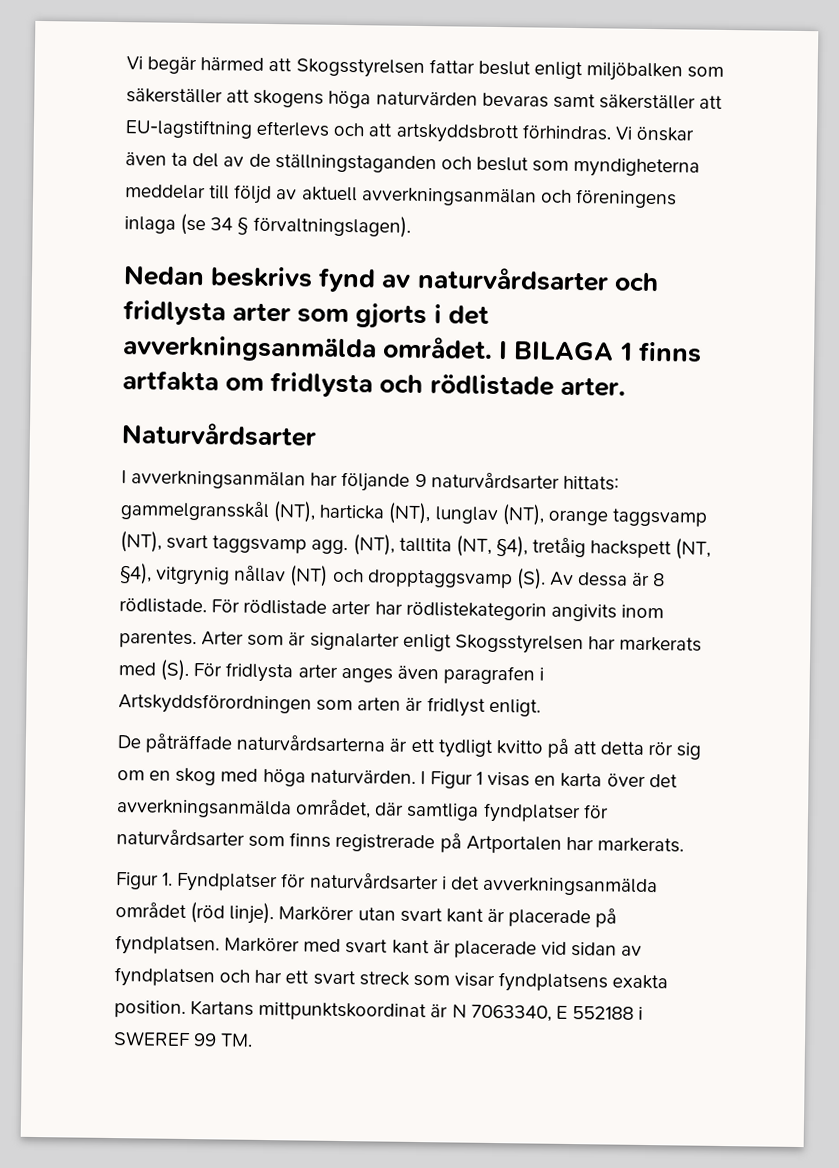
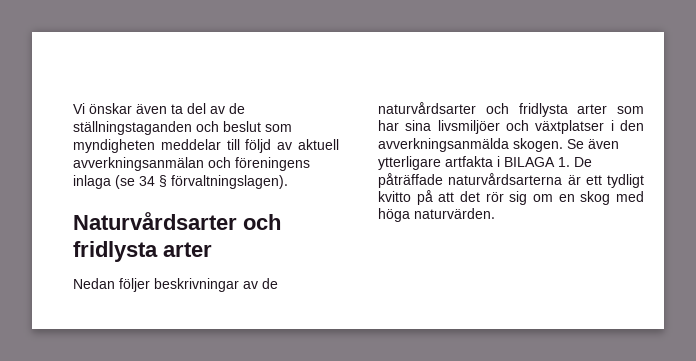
[126,56,725,82] [126,88,724,110] [125,119,633,144] Vi begär härmed att Skogsstyrelsen fattar beslut enligt miljöbalken som säkerställer att skogens höga naturvärden bevaras samt säkerställer att EU-lagstiftning efterlevs och att artskyddsbrott förhindras. Vi -> [73,103,85,114] Vi
[573,157,701,178] myndigheterna -> [73,139,155,153] myndigheten
[123,265,412,293] Nedan beskrivs fynd av -> [73,212,281,230] [73,241,212,262] [73,278,278,292] Naturvårdsarter och fridlysta arter // Nedan följer beskrivningar av de
[355,303,489,330] [122,335,702,363] [122,370,626,398] [121,422,317,447] [121,470,619,492] [120,500,707,527] [120,531,712,560] [119,563,666,590] [119,598,664,622] [119,630,703,655] [118,659,545,685] [118,693,541,717] gjorts i det avverkningsanmälda området. I BILAGA 1 finns artfakta om fridlysta och rödlistade arter. // Naturvårdsarter // I avverkningsanmälan har följande 9 naturvårdsarter hittats: gammelgransskål (NT), harticka (NT), lunglav (NT), orange taggsvamp (NT), svart taggsvamp agg. (NT), talltita (NT, §4), tretåig hackspett (NT, §4), vitgrynig nållav (NT) och dropptaggsvamp (S). Av dessa är 8 rödlistade. För rödlistade arter har rödlistekategorin angivits inom parentes. Arter som är signalarter enligt Skogsstyrelsen har markerats med (S). För fridlysta arter anges även paragrafen i Artskyddsförordningen som arten är fridlyst enligt. // -> [378,120,644,134] [378,138,619,152] [378,156,570,170] har sina livsmiljöer och växtplatser i den avverkningsanmälda skogen. Se även ytterligare artfakta i BILAGA 1.
[600,741,645,755] detta -> [460,191,480,202] det
[419,771,678,789] [116,799,609,824] [116,829,684,854] [115,872,658,897] [115,902,618,928] [115,935,643,959] [114,967,669,993] [114,1000,644,1022] [113,1031,254,1047] I Figur 1 visas en karta över det avverkningsanmälda området, där samtliga fyndplatser för naturvårdsarter som finns registrerade på Artportalen har markerats. // Figur 1. Fyndplatser för naturvårdsarter i det avverkningsanmälda området (röd linje). Markörer utan svart kant är placerade på fyndplatsen. Markörer med svart kant är placerade vid sidan av fyndplatsen och har ett svart streck som visar fyndplatsens exakta position. Kartans mittpunktskoordinat är N 7063340, E 552188 i SWEREF 99 TM. -> (495, 213) none

